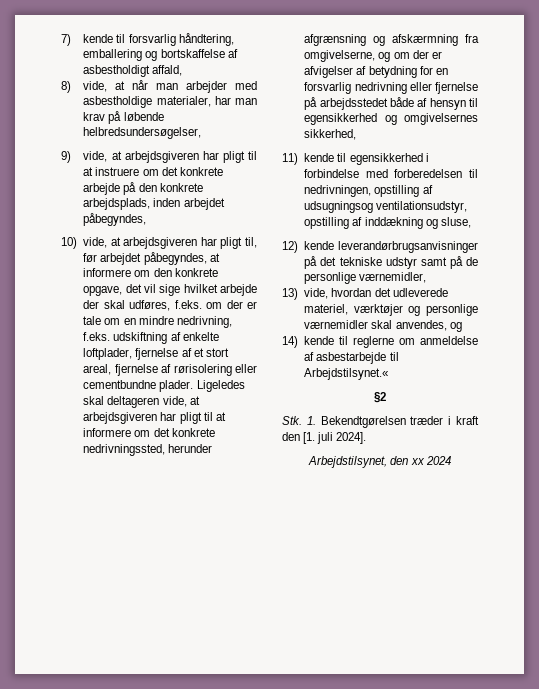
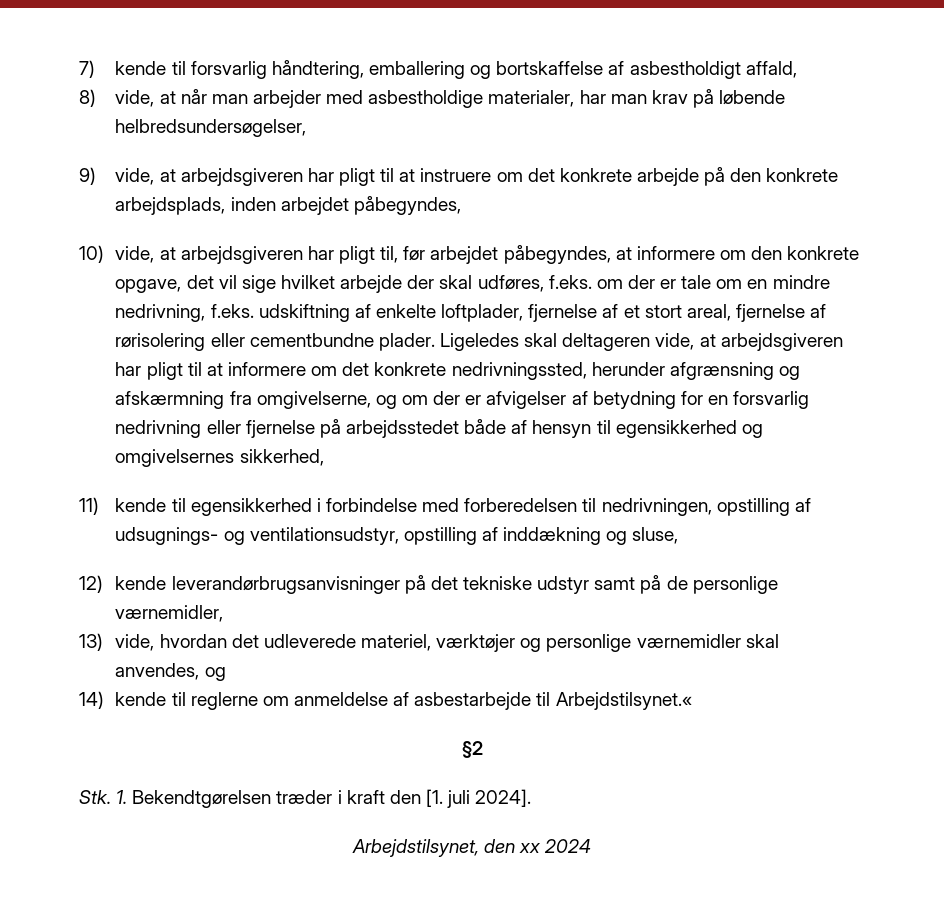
[304,201,374,213] udsugningsog -> [115,527,245,545] udsugnings- og

